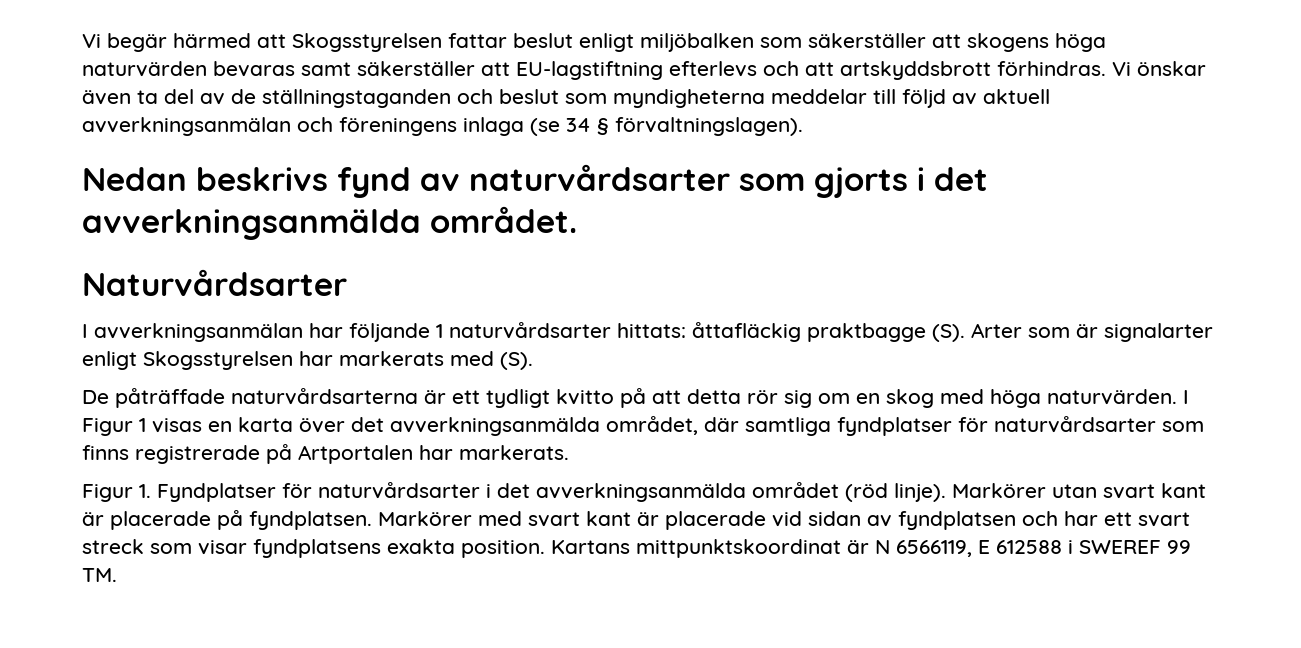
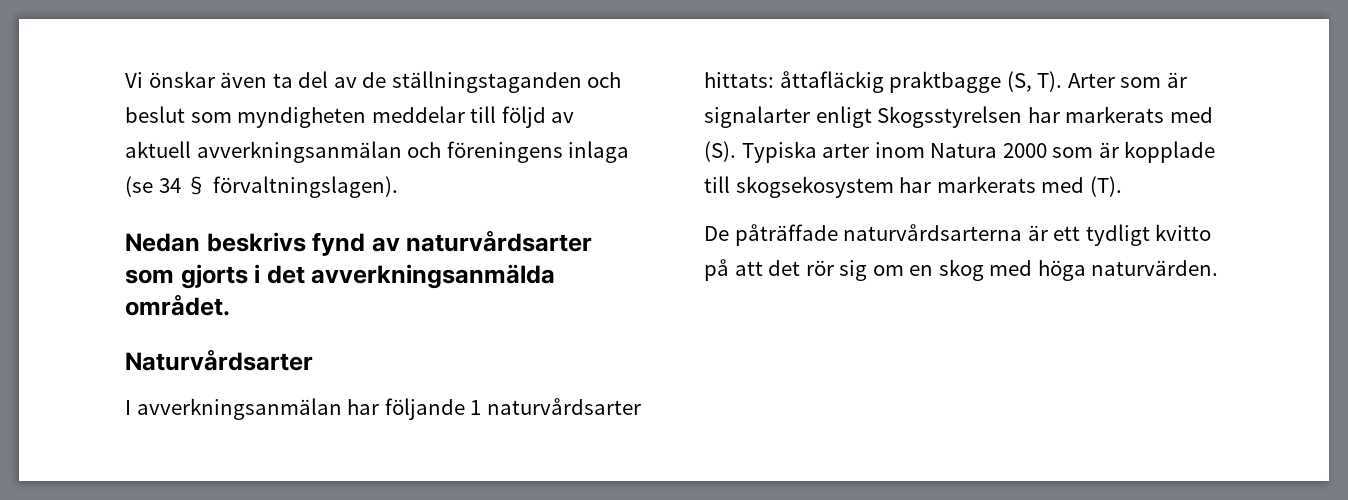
[82,33,1106,52] [82,61,1131,80] Vi begär härmed att Skogsstyrelsen fattar beslut enligt miljöbalken som säkerställer att skogens höga naturvärden bevaras samt säkerställer att EU-lagstiftning efterlevs och att artskyddsbrott förhindras. Vi -> [125,72,143,88] Vi
[613,89,765,108] myndigheterna -> [237,107,367,128] myndigheten
[932,324,965,342] (S). -> [1006,71,1063,92] (S, T).
(533, 361) none -> [741,141,1216,163] [704,176,1122,198] Typiska arter inom Natura 2000 som är kopplade till skogsekosystem har markerats med (T).
[687,389,741,404] detta -> [768,260,801,276] det
[1183,390,1189,404] [82,416,1204,436] [82,444,569,464] [82,482,1206,502] [82,510,1190,530] [82,539,1191,558] [82,568,117,582] I Figur 1 visas en karta över det avverkningsanmälda området, där samtliga fyndplatser för naturvårdsarter som finns registrerade på Artportalen har markerats. // Figur 1. Fyndplatser för naturvårdsarter i det avverkningsanmälda området (röd linje). Markörer utan svart kant är placerade på fyndplatsen. Markörer med svart kant är placerade vid sidan av fyndplatsen och har ett svart streck som visar fyndplatsens exakta position. Kartans mittpunktskoordinat är N 6566119, E 612588 i SWEREF 99 TM. -> (1219, 268) none

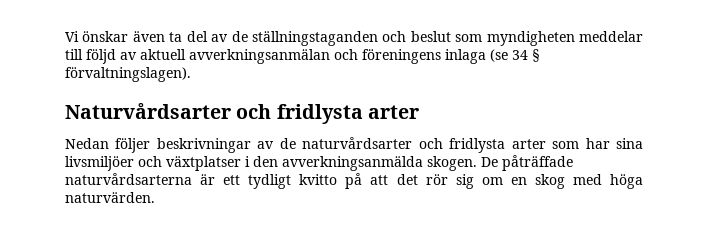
[125,231,593,256] [125,264,556,289] [125,295,230,316] [125,350,313,371] [125,398,641,420] [704,71,1187,93] [704,106,1213,128] [704,141,1216,163] [704,176,1122,198] Nedan beskrivs fynd av naturvårdsarter som gjorts i det avverkningsanmälda området. // Naturvårdsarter // I avverkningsanmälan har följande 1 naturvårdsarter hittats: åttafläckig praktbagge (S, T). Arter som är signalarter enligt Skogsstyrelsen har markerats med (S). Typiska arter inom Natura 2000 som är kopplade till skogsekosystem har markerats med (T). // -> [65,102,419,124] [65,137,643,153] [65,156,477,171] Naturvårdsarter och fridlysta arter // Nedan följer beskrivningar av de naturvårdsarter och fridlysta arter som har sina livsmiljöer och växtplatser i den avverkningsanmälda skogen.

